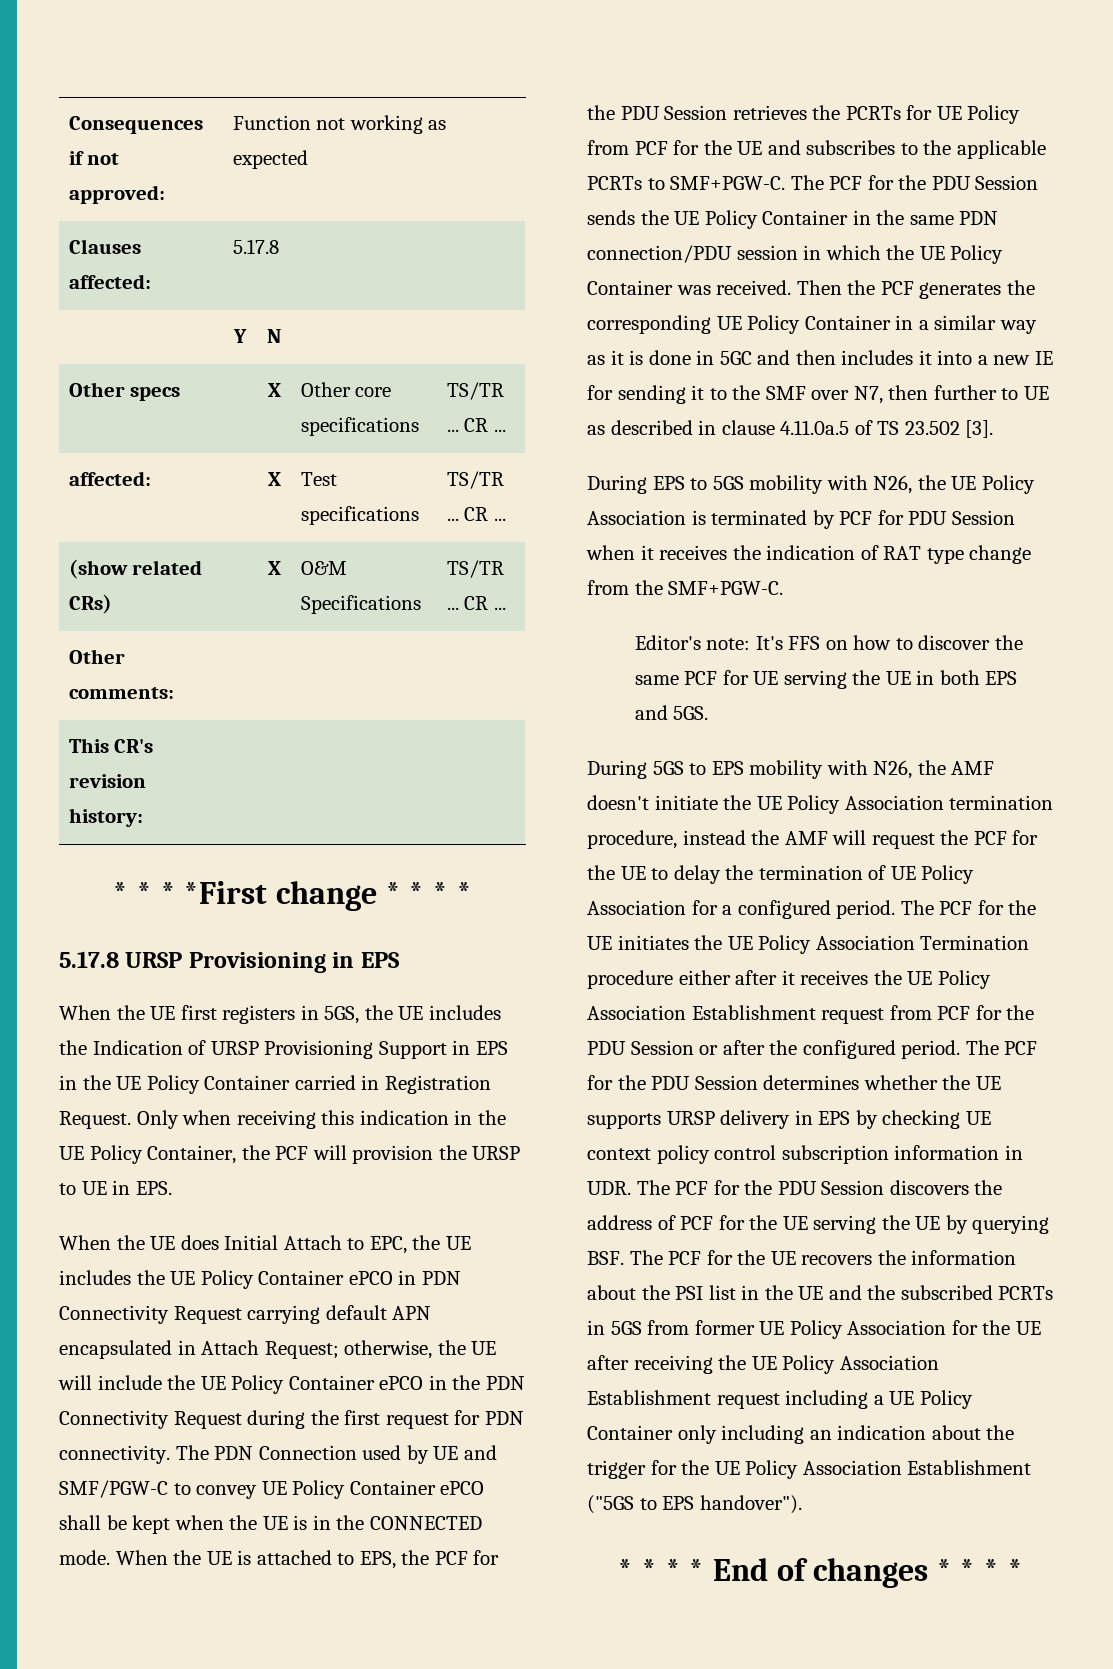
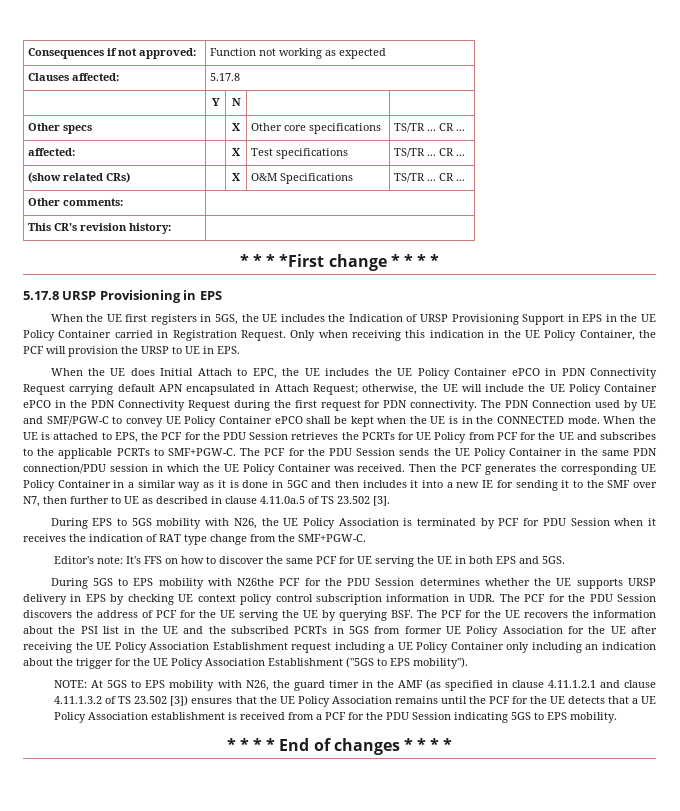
[873,760,995,779] [587,795,1054,814] [587,830,1039,849] [587,865,975,884] [587,900,1037,919] [587,935,1030,954] [587,970,991,989] [587,1005,1035,1024] [587,1040,999,1059] N26, the AMF doesn't initiate the UE Policy Association termination procedure, instead the AMF will request the PCF for the UE to delay the termination of UE Policy Association for a configured period. The PCF for the UE initiates the UE Policy Association Termination procedure either after it receives the UE Policy Association Establishment request from PCF for the PDU Session or after the configured period. The -> [237,578,275,586] N26the
[699,1495,802,1514] handover"). -> [413,657,468,669] [54,679,657,691] [54,695,656,707] [54,712,618,723] mobility"). // NOTE: At 5GS to EPS mobility with N26, the guard timer in the AMF (as specified in clause 4.11.1.2.1 and clause 4.11.1.3.2 of TS 23.502 [3]) ensures that the UE Policy Association remains until the PCF for the UE detects that a UE Policy Association establishment is received from a PCF for the PDU Session indicating 5GS to EPS mobility.

